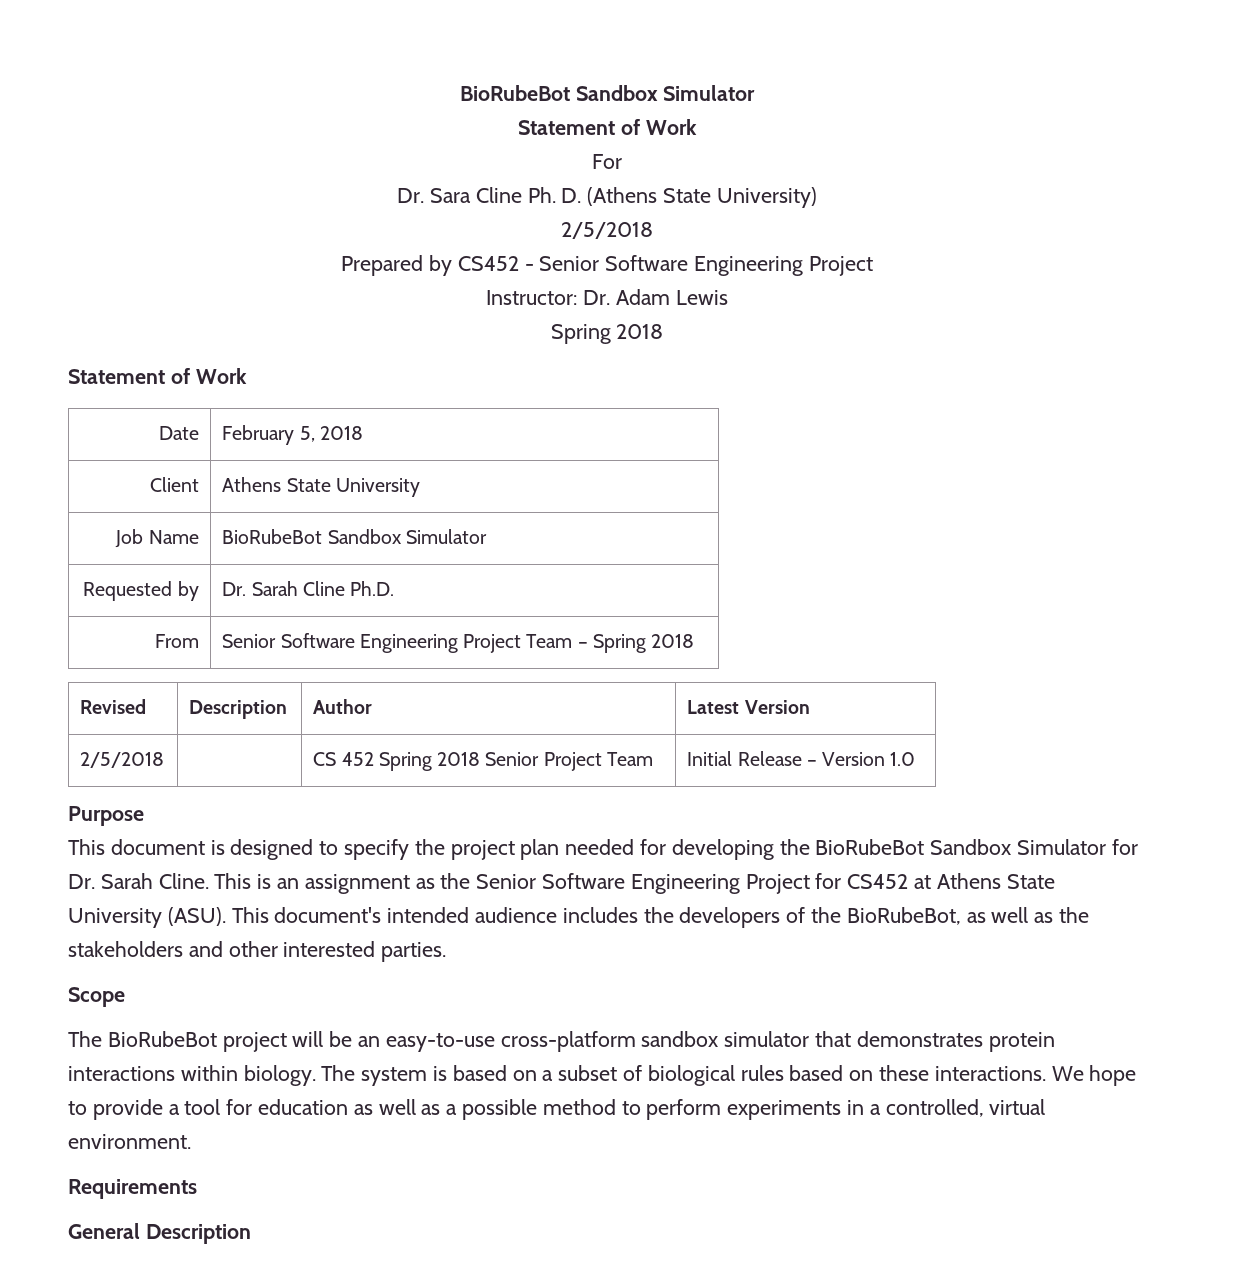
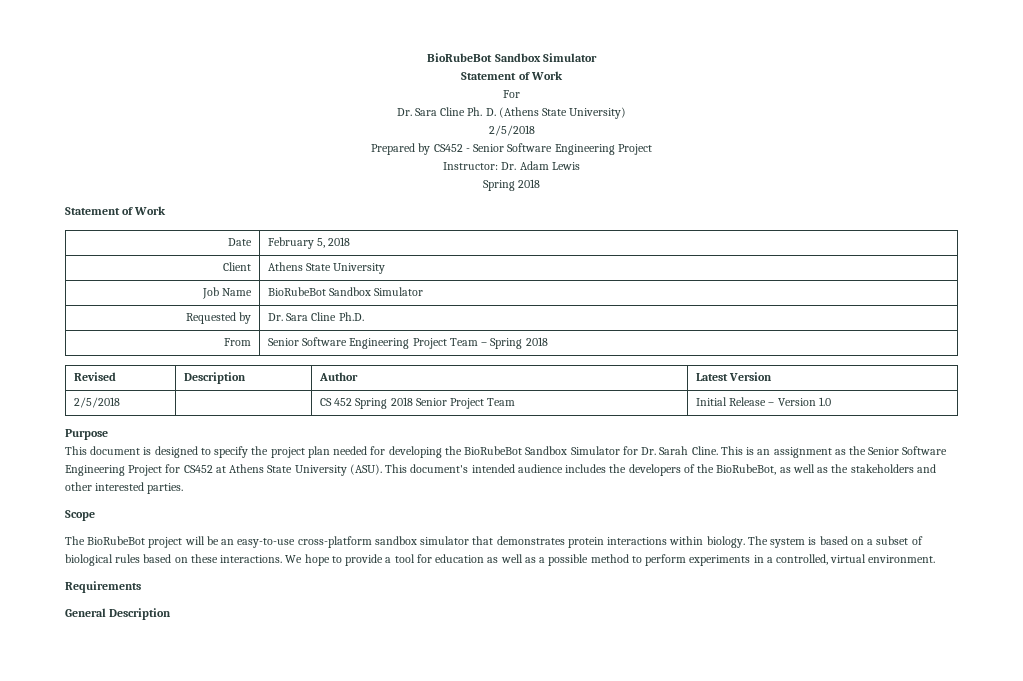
[251,581,298,596] Sarah -> [286,313,309,321] Sara

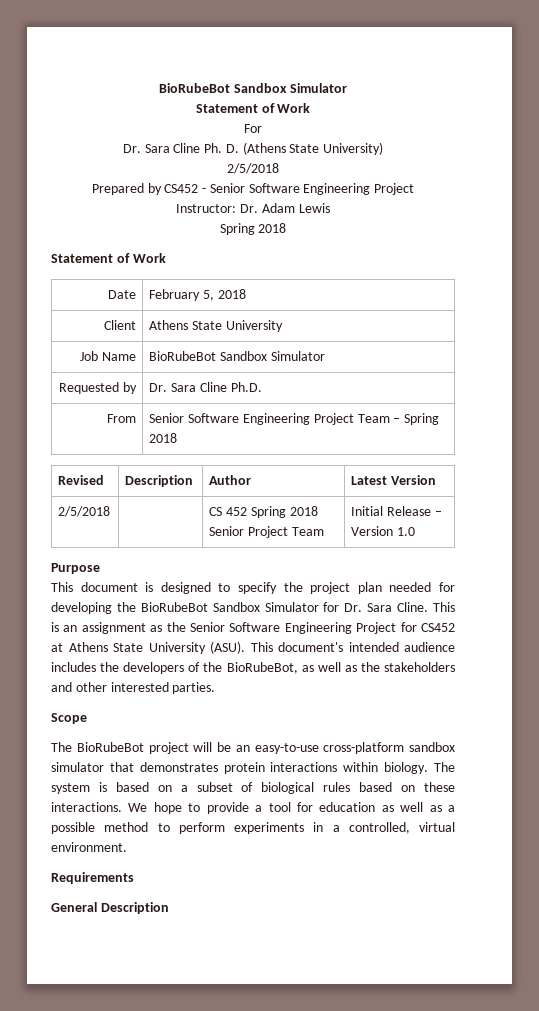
[659,446,689,455] Sarah -> [367,603,393,612] Sara

